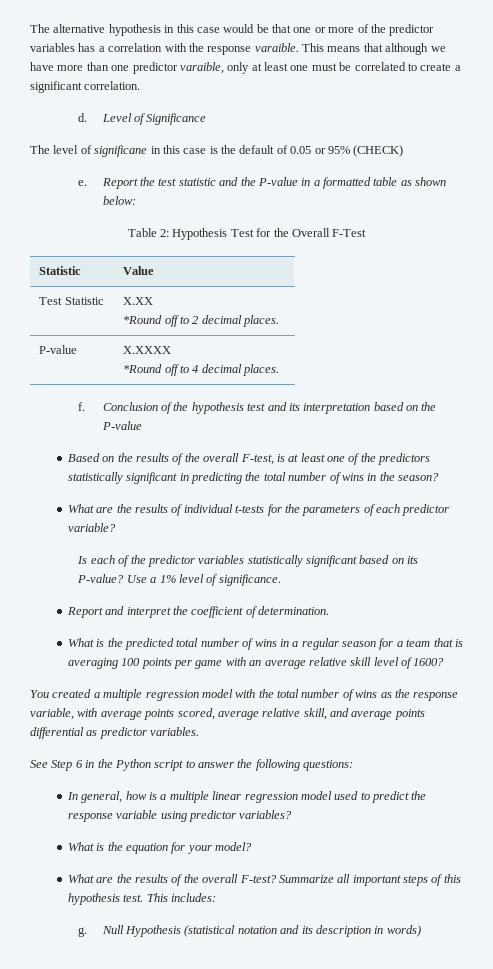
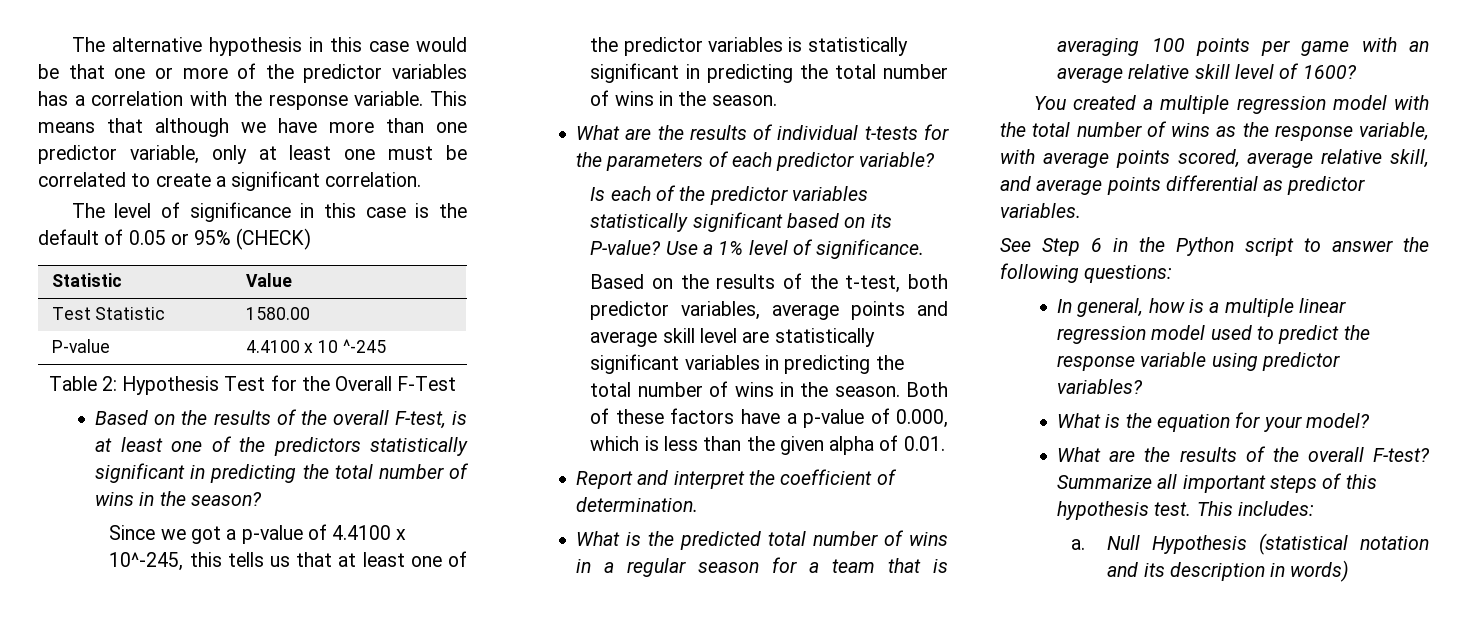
[254,43,299,52] varaible. -> [354,91,424,106] variable.
[179,62,224,74] varaible, -> [129,145,199,164] variable,
[78,113,207,125] // d. Level of Significance -> (422, 179) none
[94,145,148,157] significane -> [189,202,291,222] significance
[78,177,447,189] [102,196,136,205] // e. Report the test statistic and the P-value in a formatted table as shown below: -> [51,273,122,287] [245,273,292,287] [51,307,166,320] [245,307,310,320] [51,339,110,353] [245,339,386,353] // Statistic | Value // Test Statistic | 1580.00 // P-value | 4.4100 x 10 ^-245
[39,266,82,275] [123,266,155,275] [39,297,104,305] [123,297,154,305] [123,315,280,327] [39,345,78,354] [123,346,172,354] [123,364,280,376] [78,402,437,414] [101,421,142,430] // Statistic | Value // Test Statistic | X.XX // *Round off to 2 decimal places. // P-value | X.XXXX // *Round off to 4 decimal places. // f. Conclusion of the hypothesis test and its interpretation based on the P-value -> (457, 383) none
(440, 477) none -> [109,524,407,544] [109,551,468,571] [590,37,908,56] [590,63,948,83] [590,90,777,106] // Since we got a p-value of 4.4100 x 10^-245, this tells us that at least one of the predictor variables is statistically significant in predicting the total number of wins in the season.
(281, 580) none -> [590,273,948,293] [590,301,948,320] [590,328,875,347] [590,354,904,374] [590,381,948,397] [590,408,948,428] [590,435,945,455] // Based on the results of the t-test, both predictor variables, average points and average skill level are statistically significant variables in predicting the total number of wins in the season. Both of these factors have a p-value of 0.000, which is less than the given alpha of 0.01.
[78,927,88,937] g. -> [1071,539,1086,550] a.

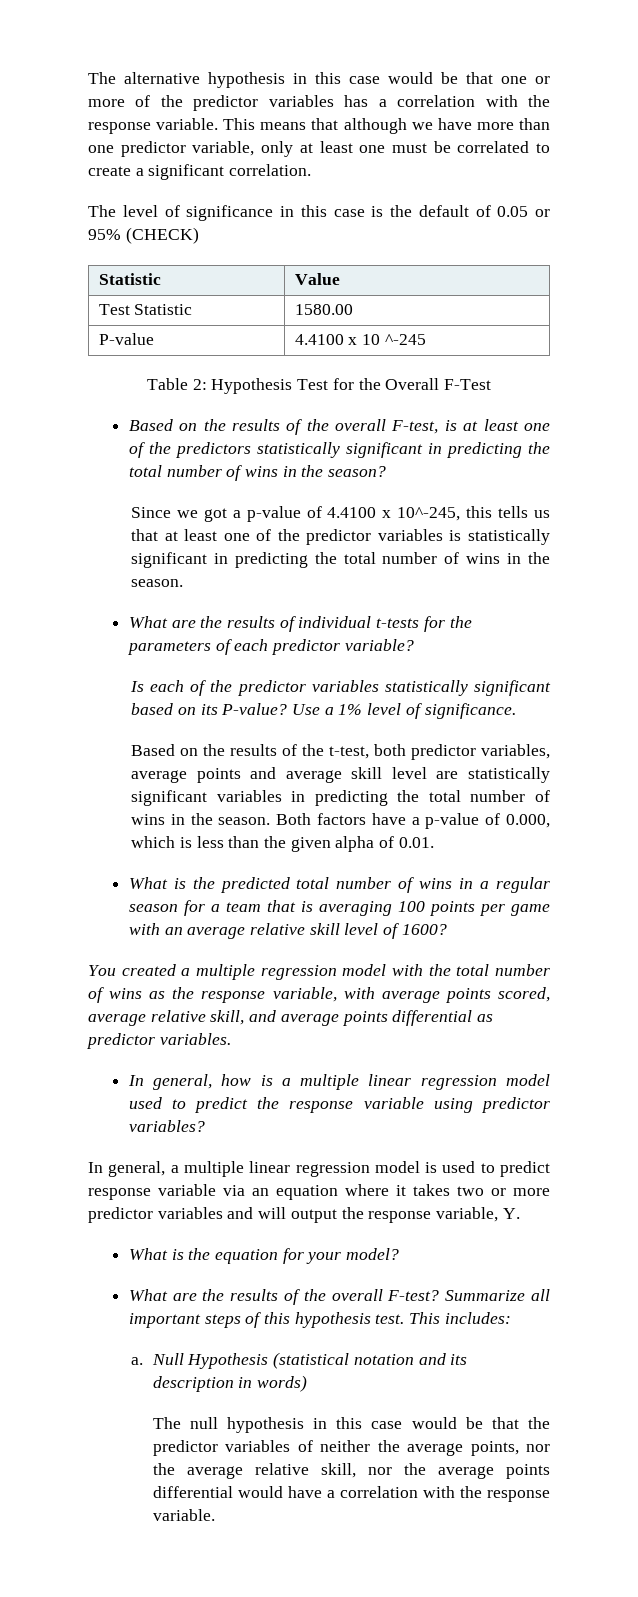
[590,408,664,424] of these -> (312, 819) none
[576,469,897,489] [576,497,699,512] // Report and interpret the coefficient of determination. -> (434, 842) none
[1000,237,1429,256] [1000,263,1173,283] // See Step 6 in the Python script to answer the following questions: -> (231, 1039) none
(1144, 386) none -> [88,1161,550,1177] [88,1184,550,1200] [88,1207,520,1223] // In general, a multiple linear regression model is used to predict response variable via an equation where it takes two or more predictor variables and will output the response variable, Y.
(1350, 571) none -> [152,1417,550,1433] [152,1440,550,1456] [152,1463,551,1479] [152,1486,551,1502] [152,1509,215,1521] // The null hypothesis in this case would be that the predictor variables of neither the average points, nor the average relative skill, nor the average points differential would have a correlation with the response variable.

